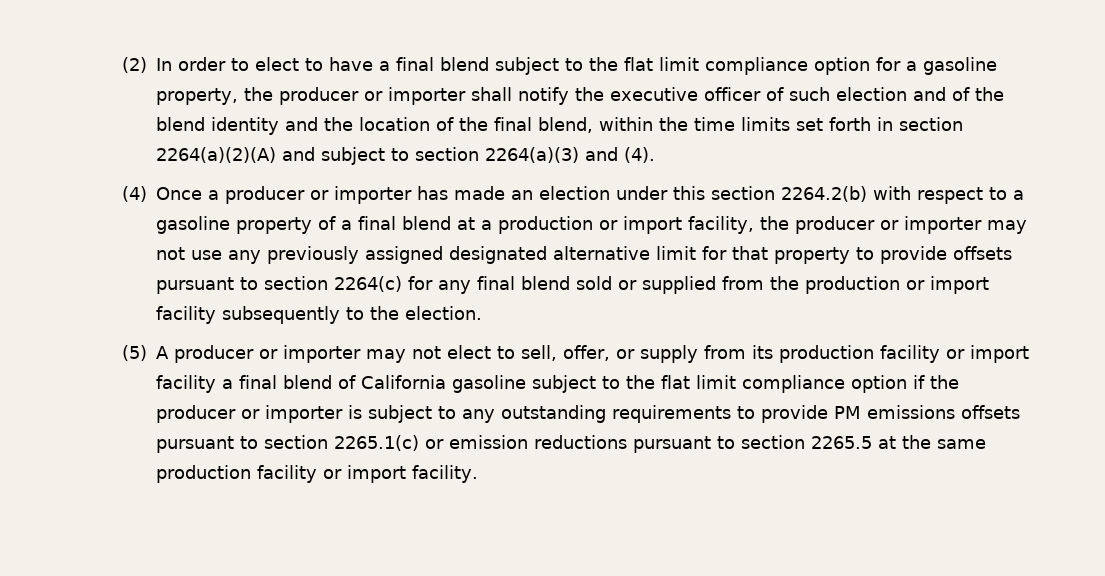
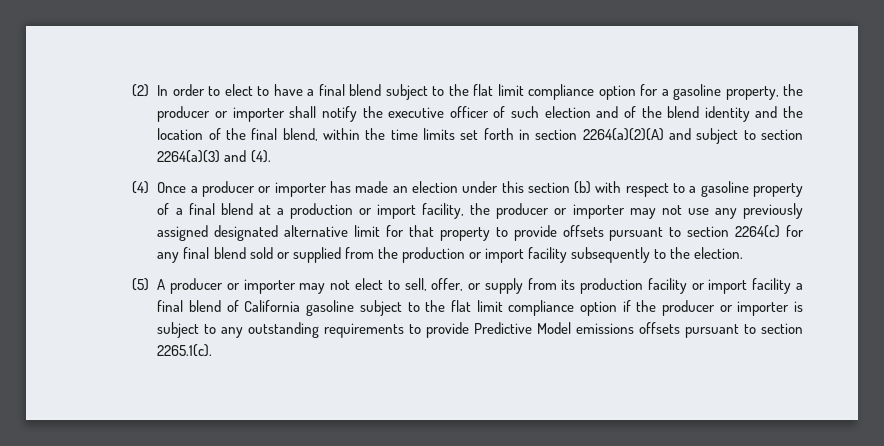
[781,186,868,202] 2264.2(b) -> [574,181,592,194] (b)
[834,406,862,419] PM -> [474,322,572,334] Predictive Model
[334,435,987,453] [156,465,479,483] 2265.1(c) or emission reductions pursuant to section 2265.5 at the same production facility or import facility. -> [157,344,213,357] 2265.1(c).

